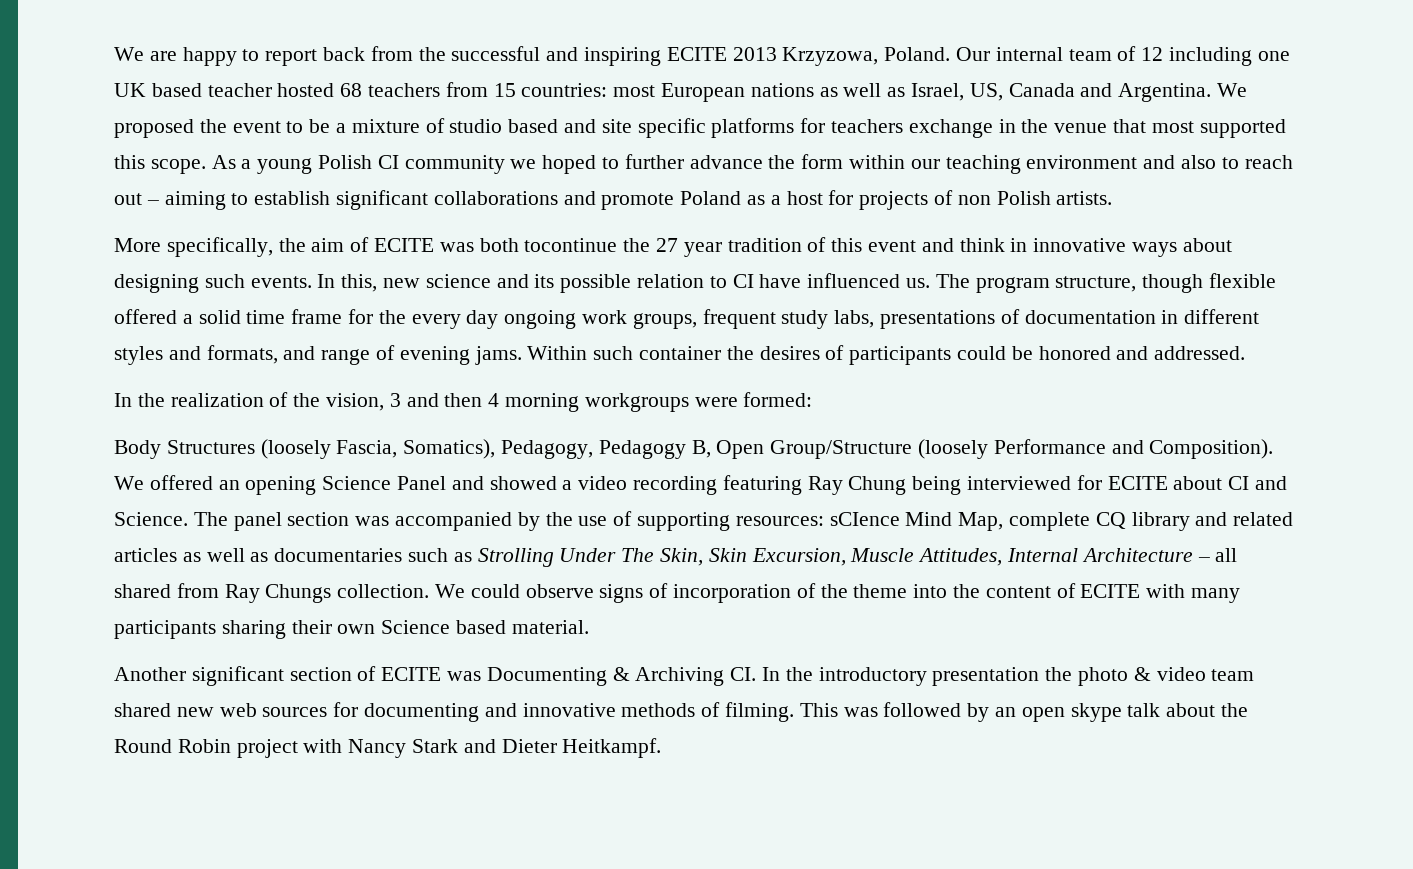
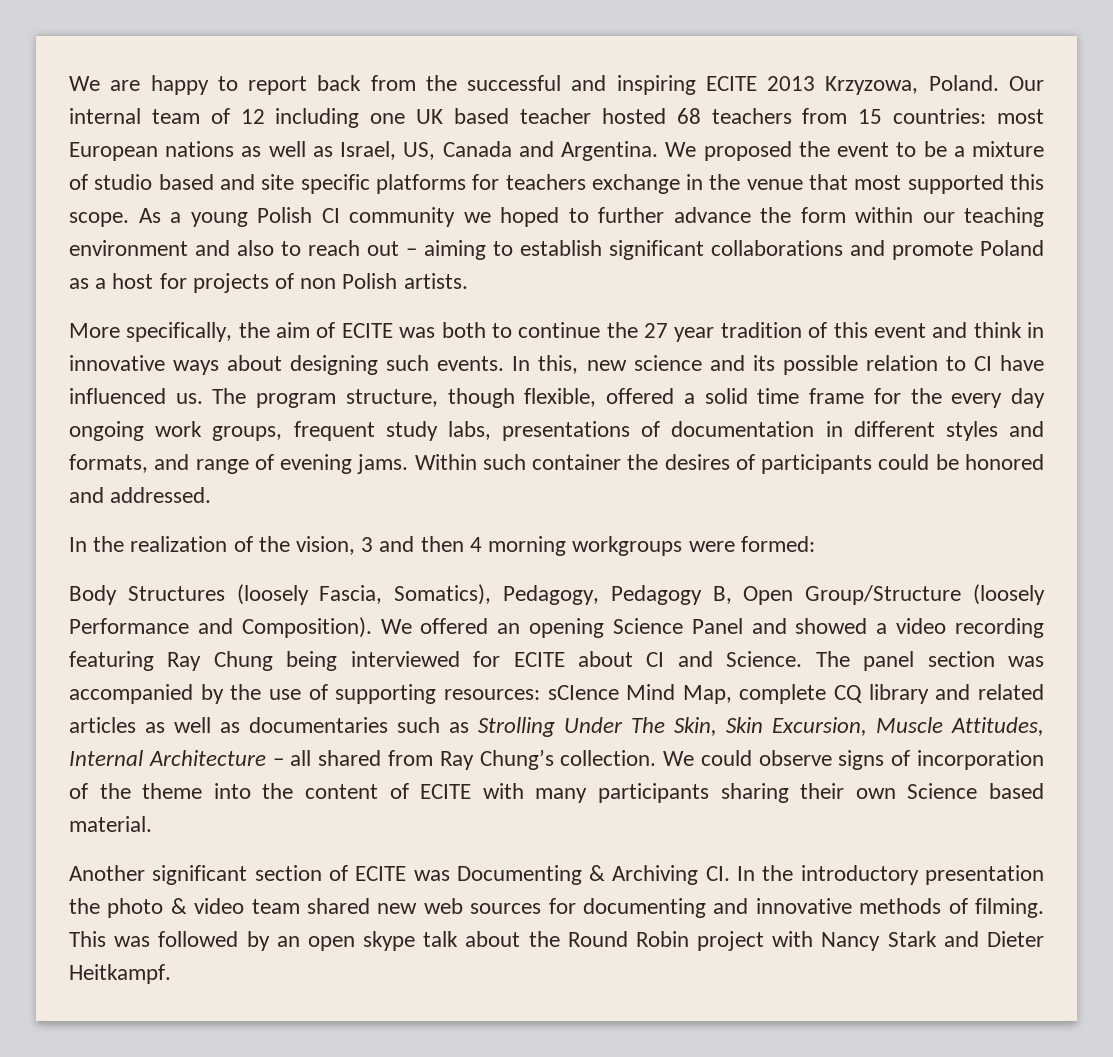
[524,238,618,252] tocontinue -> [491,322,601,338] to continue
[1209,273,1277,288] flexible -> [524,388,597,407] flexible,
[265,584,332,603] Chungs -> [479,749,554,770] Chung’s

